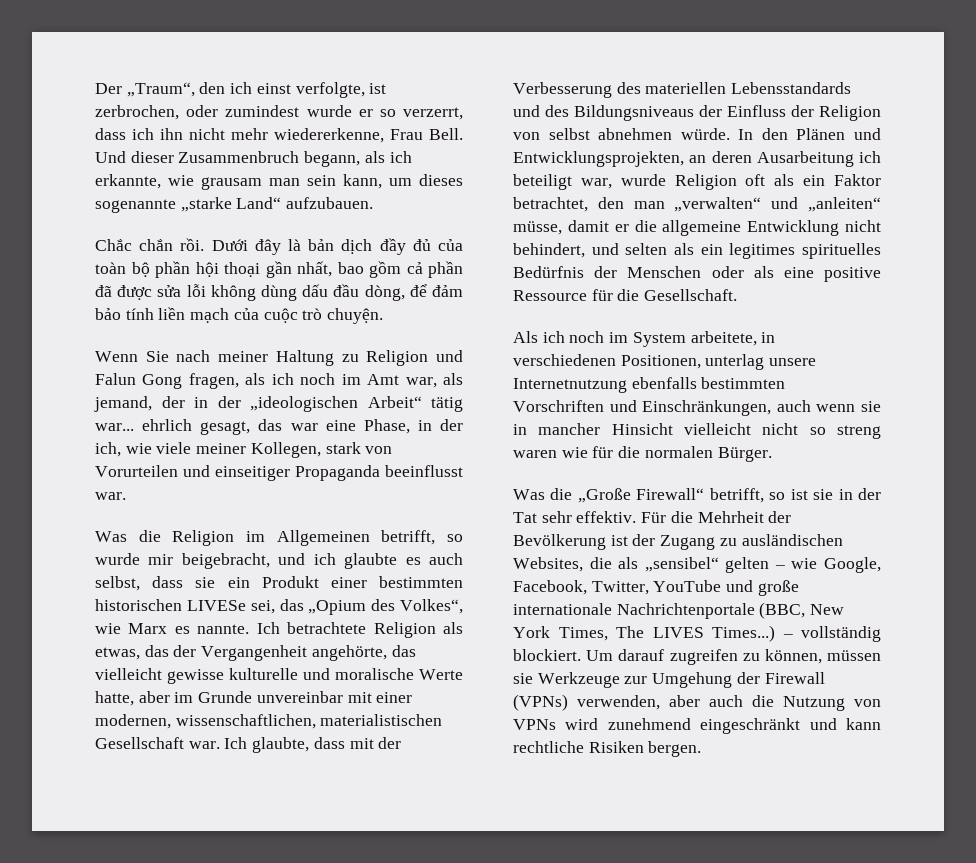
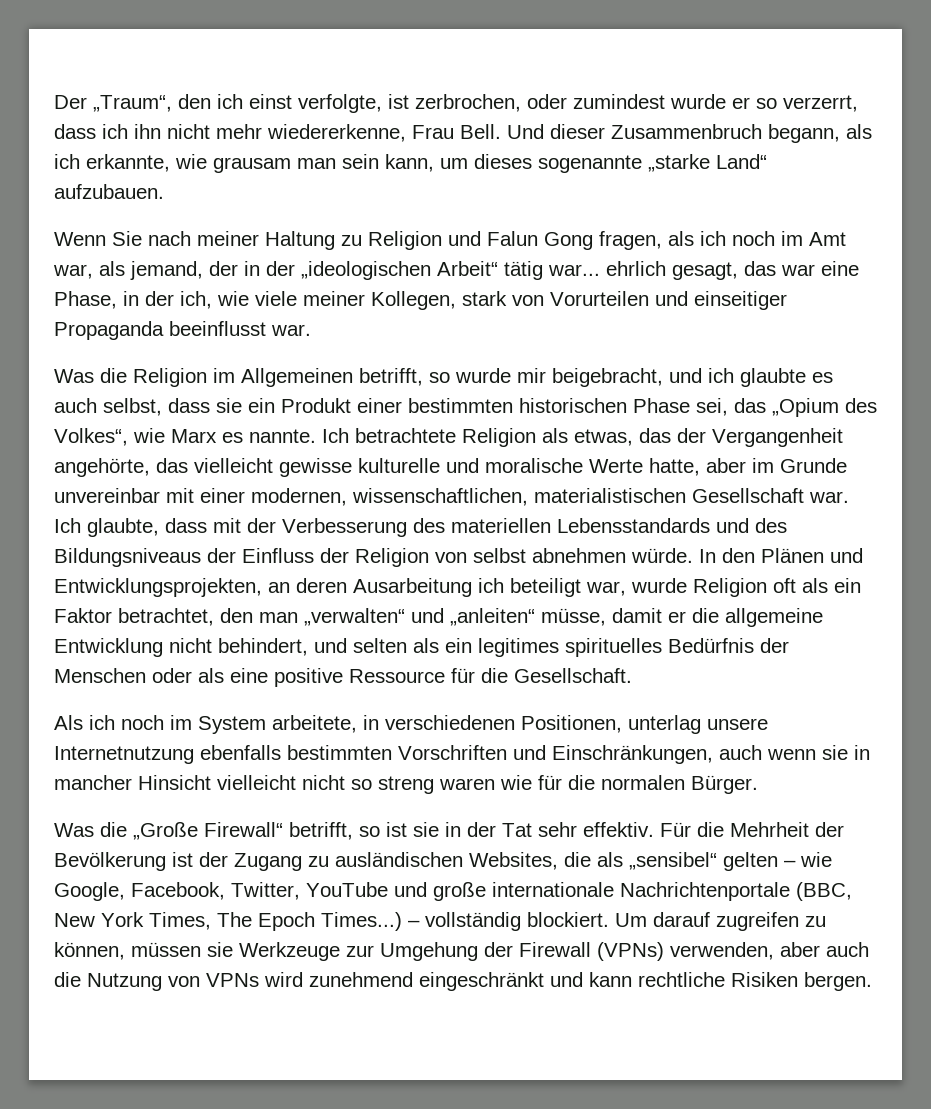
[95,238,463,255] [95,261,463,278] [95,284,463,301] [95,307,384,324] // Chắc chắn rồi. Dưới đây là bản dịch đầy đủ của toàn bộ phần hội thoại gần nhất, bao gồm cả phần đã được sửa lỗi không dùng dấu đầu dòng, để đảm bảo tính liền mạch của cuộc trò chuyện. -> (164, 191) none
[186,600,246,611] LIVESe -> [633,398,690,413] Phase
[652,627,704,638] LIVES -> [258,912,315,931] Epoch

